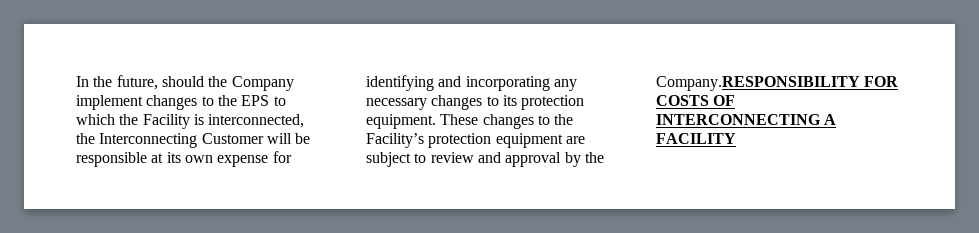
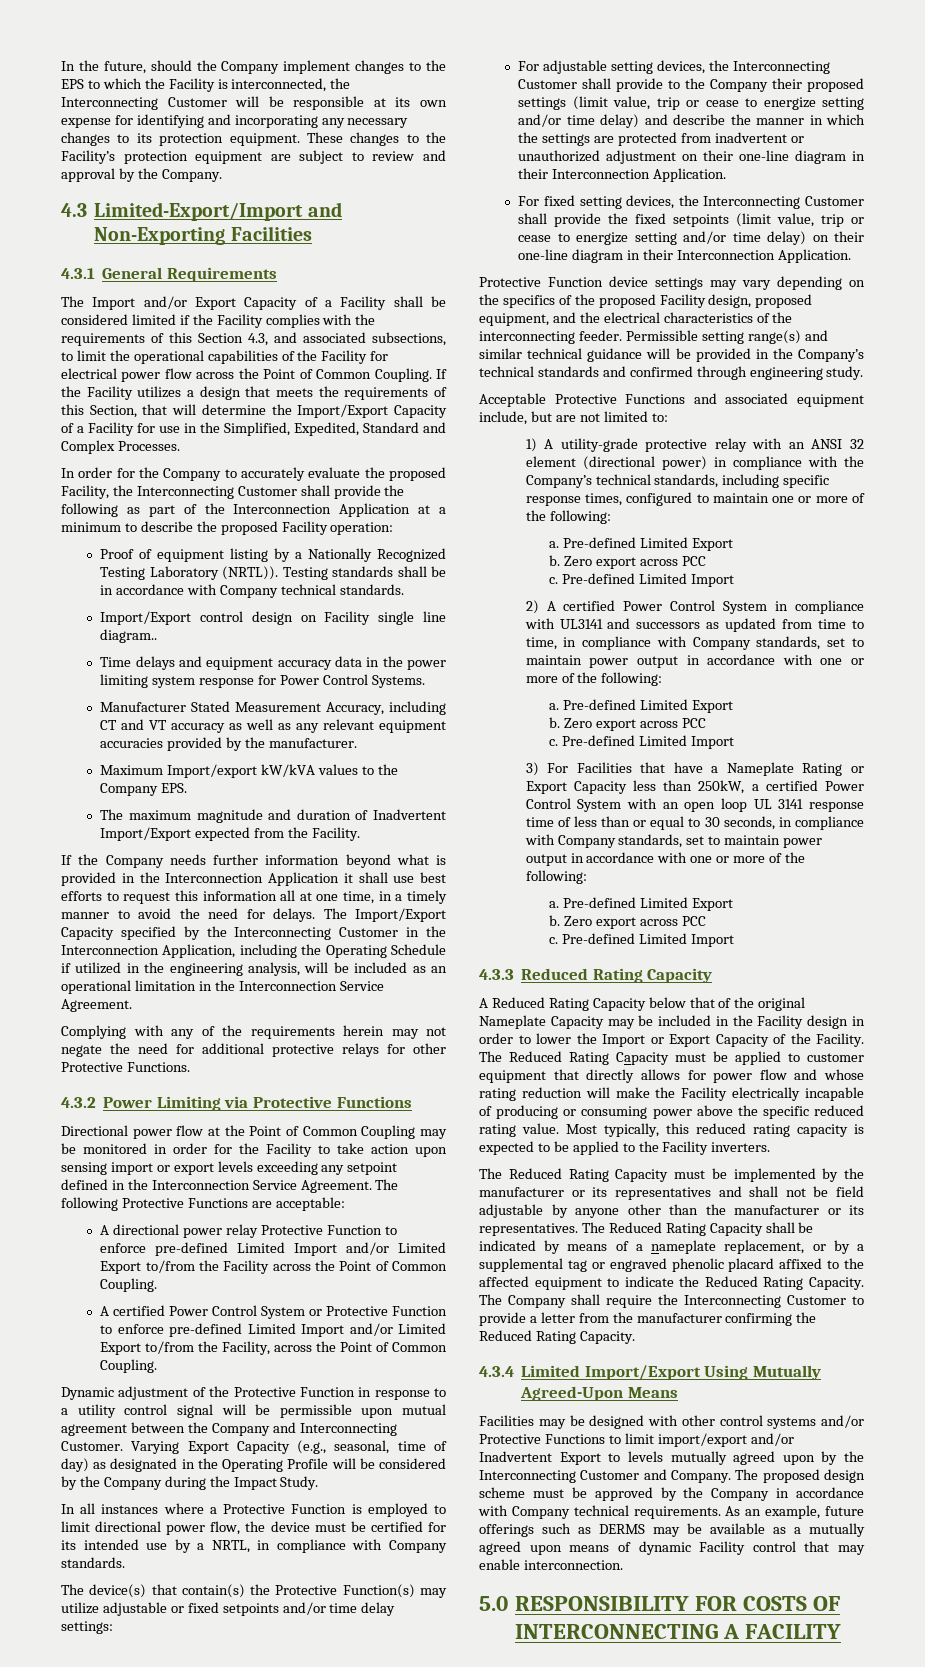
[656,76,860,91] Company.RESPONSIBILITY -> [161,169,222,182] [61,202,342,221] [94,226,312,245] [61,267,277,282] [61,296,446,310] [61,314,376,328] [61,332,446,346] [61,350,389,364] [61,368,448,382] [61,386,447,400] [61,404,447,418] [61,422,446,436] [61,440,180,454] [61,467,446,481] [61,485,405,499] [61,503,446,517] [61,521,394,535] [100,548,446,562] [100,566,446,580] [100,584,404,598] [100,611,447,625] [100,629,158,643] [100,656,446,670] [100,674,425,688] [100,701,446,715] [100,719,446,733] [100,737,357,751] [100,764,398,778] [100,783,188,796] [100,809,446,823] [100,827,360,841] [61,854,446,868] [61,872,446,886] [61,890,447,904] [61,908,446,922] [61,926,447,940] [61,944,446,958] [61,962,447,976] [61,980,384,994] [61,999,132,1012] [61,1025,446,1039] [61,1043,446,1057] [61,1062,190,1072] [61,1096,412,1111] [61,1125,447,1139] [61,1143,447,1157] [61,1161,398,1175] [61,1179,399,1193] [61,1197,345,1211] [100,1224,397,1238] [100,1242,446,1256] [100,1260,447,1274] [100,1278,158,1292] [100,1305,447,1319] [100,1323,446,1337] [100,1341,447,1355] [100,1359,158,1373] [61,1386,446,1400] [61,1404,446,1418] [61,1422,397,1436] [61,1440,447,1454] [61,1458,447,1472] [61,1476,319,1490] [61,1503,447,1517] [61,1521,446,1535] [61,1539,447,1553] [61,1557,125,1568] [61,1584,447,1598] [61,1602,396,1616] [61,1621,113,1634] [518,60,830,74] [518,78,864,92] [518,96,864,110] [518,114,865,128] [518,132,804,146] [518,150,865,164] [518,168,727,182] [518,195,864,209] [518,213,864,227] [518,231,864,245] [518,249,851,263] [479,276,865,290] [479,294,813,308] [479,312,793,326] [479,330,828,344] [479,348,864,362] [479,366,864,380] [479,393,864,407] [479,411,668,425] [525,438,864,452] [525,456,864,470] [525,474,830,488] [525,492,865,506] [525,510,611,524] [548,537,733,551] [548,555,706,569] [548,573,734,587] [525,600,864,614] [524,618,864,632] [525,636,864,650] [525,654,865,668] [525,672,663,686] [548,699,733,713] [548,717,706,731] [548,735,734,749] [525,762,864,776] [525,780,864,794] [525,798,864,812] [525,816,864,830] [524,834,823,848] [525,852,805,866] [525,870,587,884] [548,897,733,911] [548,915,706,929] [548,933,734,947] [479,968,713,983] [479,997,806,1011] [479,1015,865,1029] [479,1033,864,1047] [479,1051,864,1065] [479,1069,864,1083] [479,1087,864,1101] [479,1105,864,1119] [479,1123,864,1137] [479,1141,771,1155] [479,1168,864,1182] [479,1186,864,1200] [479,1204,864,1218] [479,1222,814,1236] [479,1240,864,1254] [479,1258,864,1272] [479,1276,864,1290] [479,1294,864,1308] [479,1312,817,1326] [479,1330,635,1344] [479,1365,822,1380] [520,1386,678,1401] [479,1415,864,1429] [479,1433,794,1447] [479,1451,864,1465] [479,1469,865,1483] [479,1487,864,1501] [478,1505,865,1519] [479,1523,865,1537] [479,1541,865,1555] [479,1559,623,1570] [479,1596,690,1611] Company. // 4.3 Limited-Export/Import and Non-Exporting Facilities // 4.3.1 General Requirements // The Import and/or Export Capacity of a Facility shall be considered limited if the Facility complies with the requirements of this Section 4.3, and associated subsections, to limit the operational capabilities of the Facility for electrical power flow across the Point of Common Coupling. If the Facility utilizes a design that meets the requirements of this Section, that will determine the Import/Export Capacity of a Facility for use in the Simplified, Expedited, Standard and Complex Processes. // In order for the Company to accurately evaluate the proposed Facility, the Interconnecting Customer shall provide the following as part of the Interconnection Application at a minimum to describe the proposed Facility operation: // Proof of equipment listing by a Nationally Recognized Testing Laboratory (NRTL)). Testing standards shall be in accordance with Company technical standards. // Import/Export control design on Facility single line diagram.. // Time delays and equipment accuracy data in the power limiting system response for Power Control Systems. // Manufacturer Stated Measurement Accuracy, including CT and VT accuracy as well as any relevant equipment accuracies provided by the manufacturer. // Maximum Import/export kW/kVA values to the Company EPS. // The maximum magnitude and duration of Inadvertent Import/Export expected from the Facility. // If the Company needs further information beyond what is provided in the Interconnection Application it shall use best efforts to request this information all at one time, in a timely manner to avoid the need for delays. The Import/Export Capacity specified by the Interconnecting Customer in the Interconnection Application, including the Operating Schedule if utilized in the engineering analysis, will be included as an operational limitation in the Interconnection Service Agreement. // Complying with any of the requirements herein may not negate the need for additional protective relays for other Protective Functions. // 4.3.2 Power Limiting via Protective Functions // Directional power flow at the Point of Common Coupling may be monitored in order for the Facility to take action upon sensing import or export levels exceeding any setpoint defined in the Interconnection Service Agreement. The following Protective Functions are acceptable: // A directional power relay Protective Function to enforce pre-defined Limited Import and/or Limited Export to/from the Facility across the Point of Common Coupling. // A certified Power Control System or Protective Function to enforce pre-defined Limited Import and/or Limited Export to/from the Facility, across the Point of Common Coupling. // Dynamic adjustment of the Protective Function in response to a utility control signal will be permissible upon mutual agreement between the Company and Interconnecting Customer. Varying Export Capacity (e.g., seasonal, time of day) as designated in the Operating Profile will be considered by the Company during the Impact Study. // In all instances where a Protective Function is employed to limit directional power flow, the device must be certified for its intended use by a NRTL, in compliance with Company standards. // The device(s) that contain(s) the Protective Function(s) may utilize adjustable or fixed setpoints and/or time delay settings: // For adjustable setting devices, the Interconnecting Customer shall provide to the Company their proposed settings (limit value, trip or cease to energize setting and/or time delay) and describe the manner in which the settings are protected from inadvertent or unauthorized adjustment on their one-line diagram in their Interconnection Application. // For fixed setting devices, the Interconnecting Customer shall provide the fixed setpoints (limit value, trip or cease to energize setting and/or time delay) on their one-line diagram in their Interconnection Application. // Protective Function device settings may vary depending on the specifics of the proposed Facility design, proposed equipment, and the electrical characteristics of the interconnecting feeder. Permissible setting range(s) and similar technical guidance will be provided in the Company’s technical standards and confirmed through engineering study. // Acceptable Protective Functions and associated equipment include, but are not limited to: // 1) A utility-grade protective relay with an ANSI 32 element (directional power) in compliance with the Company’s technical standards, including specific response times, configured to maintain one or more of the following: // a. Pre-defined Limited Export // b. Zero export across PCC // c. Pre-defined Limited Import // 2) A certified Power Control System in compliance with UL3141 and successors as updated from time to time, in compliance with Company standards, set to maintain power output in accordance with one or more of the following: // a. Pre-defined Limited Export // b. Zero export across PCC // c. Pre-defined Limited Import // 3) For Facilities that have a Nameplate Rating or Export Capacity less than 250kW, a certified Power Control System with an open loop UL 3141 response time of less than or equal to 30 seconds, in compliance with Company standards, set to maintain power output in accordance with one or more of the following: // a. Pre-defined Limited Export // b. Zero export across PCC // c. Pre-defined Limited Import // 4.3.3 Reduced Rating Capacity // A Reduced Rating Capacity below that of the original Nameplate Capacity may be included in the Facility design in order to lower the Import or Export Capacity of the Facility. The Reduced Rating Capacity must be applied to customer equipment that directly allows for power flow and whose rating reduction will make the Facility electrically incapable of producing or consuming power above the specific reduced rating value. Most typically, this reduced rating capacity is expected to be applied to the Facility inverters. // The Reduced Rating Capacity must be implemented by the manufacturer or its representatives and shall not be field adjustable by anyone other than the manufacturer or its representatives. The Reduced Rating Capacity shall be indicated by means of a nameplate replacement, or by a supplemental tag or engraved phenolic placard affixed to the affected equipment to indicate the Reduced Rating Capacity. The Company shall require the Interconnecting Customer to provide a letter from the manufacturer confirming the Reduced Rating Capacity. // 4.3.4 Limited Import/Export Using Mutually Agreed-Upon Means // Facilities may be designed with other control systems and/or Protective Functions to limit import/export and/or Inadvertent Export to levels mutually agreed upon by the Interconnecting Customer and Company. The proposed design scheme must be approved by the Company in accordance with Company technical requirements. As an example, future offerings such as DERMS may be available as a mutually agreed upon means of dynamic Facility control that may enable interconnection. // 5.0 RESPONSIBILITY

